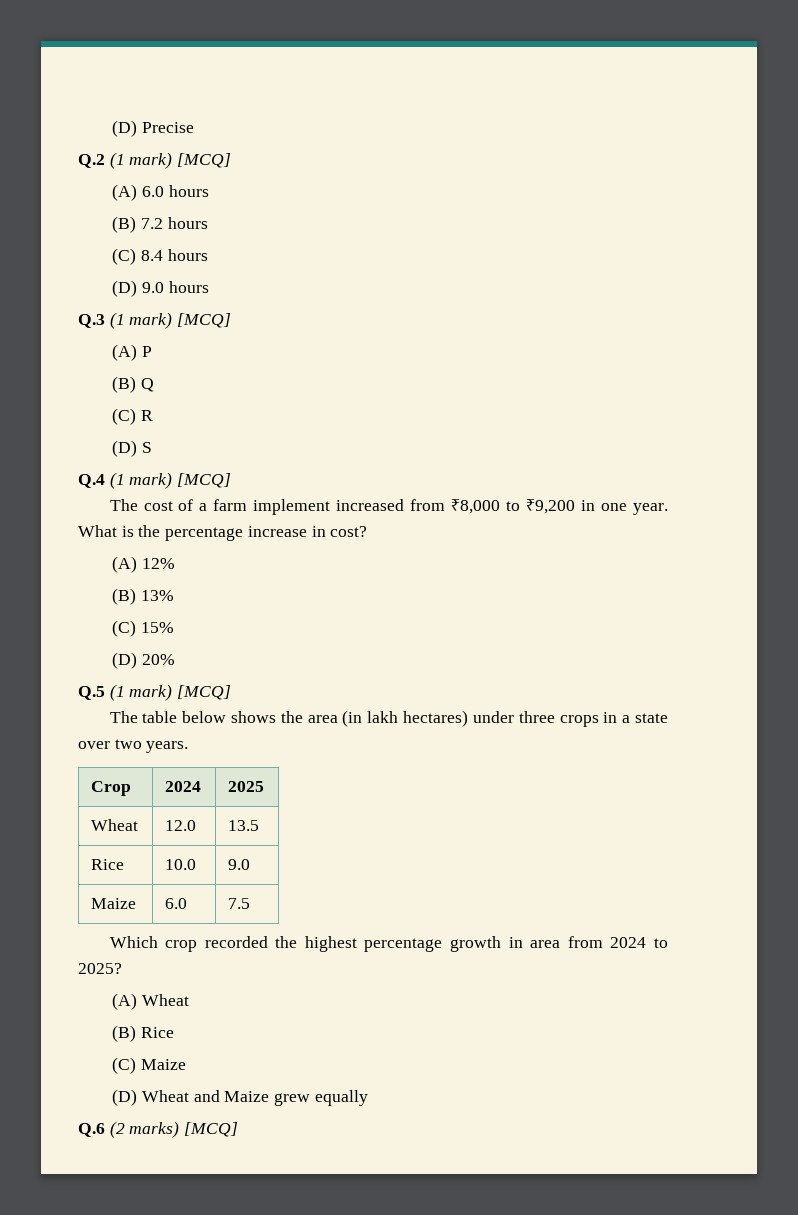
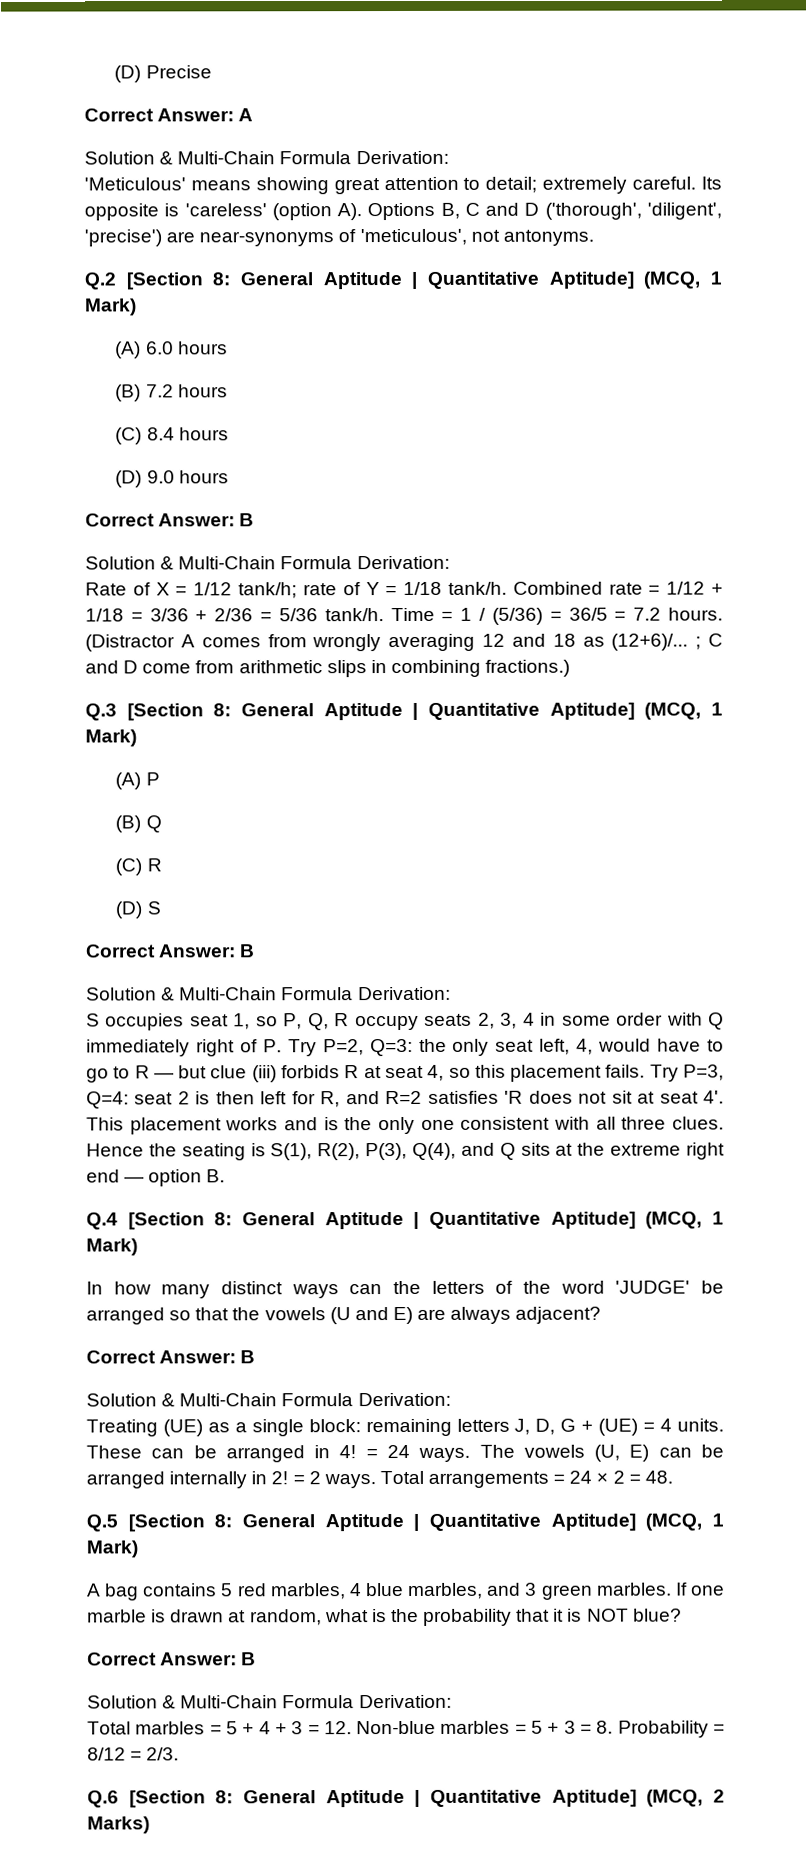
[78,152,232,169] Q.2 (1 mark) [MCQ] -> [84,108,254,122] [84,150,449,165] [84,176,723,195] [84,202,722,221] [84,228,594,247] [84,271,722,290] [85,298,137,316] Correct Answer: A // Solution & Multi-Chain Formula Derivation: // 'Meticulous' means showing great attention to detail; extremely careful. Its opposite is 'careless' (option A). Options B, C and D ('thorough', 'diligent', 'precise') are near-synonyms of 'meticulous', not antonyms. // Q.2 [Section 8: General Aptitude | Quantitative Aptitude] (MCQ, 1 Mark)
[78,312,232,329] Q.3 (1 mark) [MCQ] -> [85,513,255,527] [85,555,450,570] [85,581,723,599] [85,607,724,625] [85,633,723,652] [85,659,571,678] [85,702,723,721] [85,729,137,747] Correct Answer: B // Solution & Multi-Chain Formula Derivation: // Rate of X = 1/12 tank/h; rate of Y = 1/18 tank/h. Combined rate = 1/12 + 1/18 = 3/36 + 2/36 = 5/36 tank/h. Time = 1 / (5/36) = 36/5 = 7.2 hours. (Distractor A comes from wrongly averaging 12 and 18 as (12+6)/... ; C and D come from arithmetic slips in combining fractions.) // Q.3 [Section 8: General Aptitude | Quantitative Aptitude] (MCQ, 1 Mark)
[78,472,232,489] [109,499,669,515] [78,525,368,541] [112,556,175,573] [112,588,174,605] [112,620,174,637] [112,652,175,669] [78,684,232,701] [109,710,668,727] [78,739,189,753] [91,781,132,796] [165,781,202,792] [228,781,265,792] [91,819,139,831] [165,820,197,831] [228,820,260,831] [91,859,125,870] [165,859,197,870] [228,859,251,870] [91,898,137,909] [165,898,188,909] [228,898,251,909] [109,936,668,952] [78,963,122,974] [112,993,189,1010] [112,1025,174,1042] [112,1057,186,1074] [112,1089,368,1106] [78,1121,239,1138] Q.4 (1 mark) [MCQ] // The cost of a farm implement increased from ₹8,000 to ₹9,200 in one year. What is the percentage increase in cost? // (A) 12% // (B) 13% // (C) 15% // (D) 20% // Q.5 (1 mark) [MCQ] // The table below shows the area (in lakh hectares) under three crops in a state over two years. // Crop | 2024 | 2025 // Wheat | 12.0 | 13.5 // Rice | 10.0 | 9.0 // Maize | 6.0 | 7.5 // Which crop recorded the highest percentage growth in area from 2024 to 2025? // (A) Wheat // (B) Rice // (C) Maize // (D) Wheat and Maize grew equally // Q.6 (2 marks) [MCQ] -> [86,944,256,958] [86,986,451,1001] [86,1012,725,1031] [86,1038,725,1057] [86,1064,724,1083] [86,1090,725,1109] [86,1116,724,1135] [86,1142,725,1161] [86,1169,226,1187] [86,1211,724,1230] [86,1238,138,1256] [86,1280,724,1299] [86,1306,602,1325] [86,1350,256,1364] [86,1392,451,1407] [86,1418,724,1437] [86,1444,725,1463] [86,1470,673,1489] [86,1513,724,1532] [86,1540,138,1558] [87,1582,725,1601] [87,1608,682,1626] [87,1652,257,1666] [87,1694,452,1709] [87,1720,725,1738] [87,1747,180,1761] [87,1789,725,1808] [87,1816,150,1834] Correct Answer: B // Solution & Multi-Chain Formula Derivation: // S occupies seat 1, so P, Q, R occupy seats 2, 3, 4 in some order with Q immediately right of P. Try P=2, Q=3: the only seat left, 4, would have to go to R — but clue (iii) forbids R at seat 4, so this placement fails. Try P=3, Q=4: seat 2 is then left for R, and R=2 satisfies 'R does not sit at seat 4'. This placement works and is the only one consistent with all three clues. Hence the seating is S(1), R(2), P(3), Q(4), and Q sits at the extreme right end — option B. // Q.4 [Section 8: General Aptitude | Quantitative Aptitude] (MCQ, 1 Mark) // In how many distinct ways can the letters of the word 'JUDGE' be arranged so that the vowels (U and E) are always adjacent? // Correct Answer: B // Solution & Multi-Chain Formula Derivation: // Treating (UE) as a single block: remaining letters J, D, G + (UE) = 4 units. These can be arranged in 4! = 24 ways. The vowels (U, E) can be arranged internally in 2! = 2 ways. Total arrangements = 24 × 2 = 48. // Q.5 [Section 8: General Aptitude | Quantitative Aptitude] (MCQ, 1 Mark) // A bag contains 5 red marbles, 4 blue marbles, and 3 green marbles. If one marble is drawn at random, what is the probability that it is NOT blue? // Correct Answer: B // Solution & Multi-Chain Formula Derivation: // Total marbles = 5 + 4 + 3 = 12. Non-blue marbles = 5 + 3 = 8. Probability = 8/12 = 2/3. // Q.6 [Section 8: General Aptitude | Quantitative Aptitude] (MCQ, 2 Marks)

